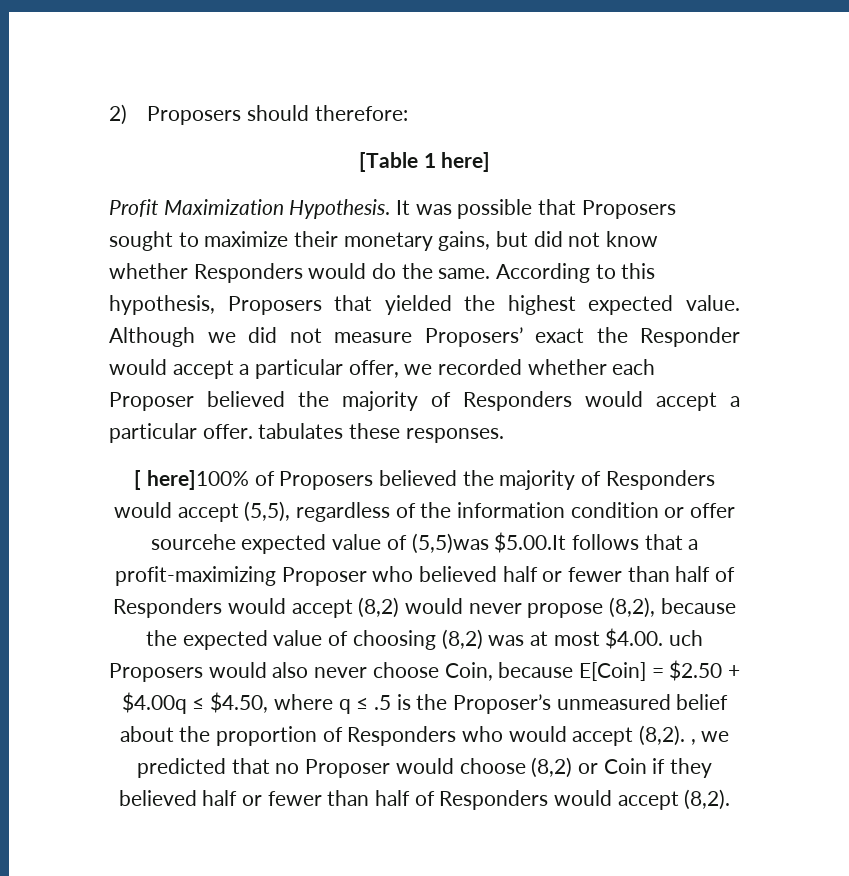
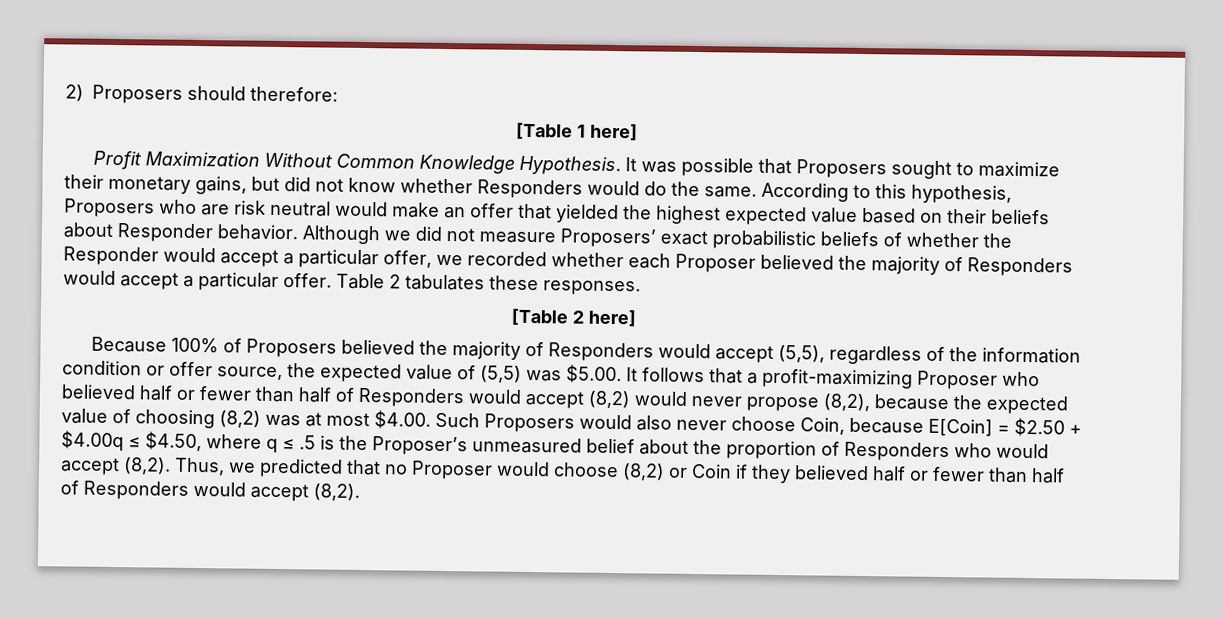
(284, 207) none -> [263,152,515,174] Without Common Knowledge
(322, 305) none -> [159,199,514,219] who are risk neutral would make an offer
[685,295,740,311] value. -> [811,207,1050,225] [63,222,298,243] value based on their beliefs about Responder behavior.
(584, 335) none -> [712,230,979,250] probabilistic beliefs of whether
(253, 431) none -> [336,273,401,290] Table 2
[134,470,249,490] [ here]100% -> [511,308,636,328] [90,336,219,354] [Table 2 here] // Because 100%
[150,532,567,554] sourcehe expected value of (5,5)was $5.00.It -> [217,363,638,384] source, the expected value of (5,5) was $5.00. It
[668,630,703,646] uch -> [435,412,480,428] Such
[690,739,696,745] , -> [174,457,225,476] Thus,

